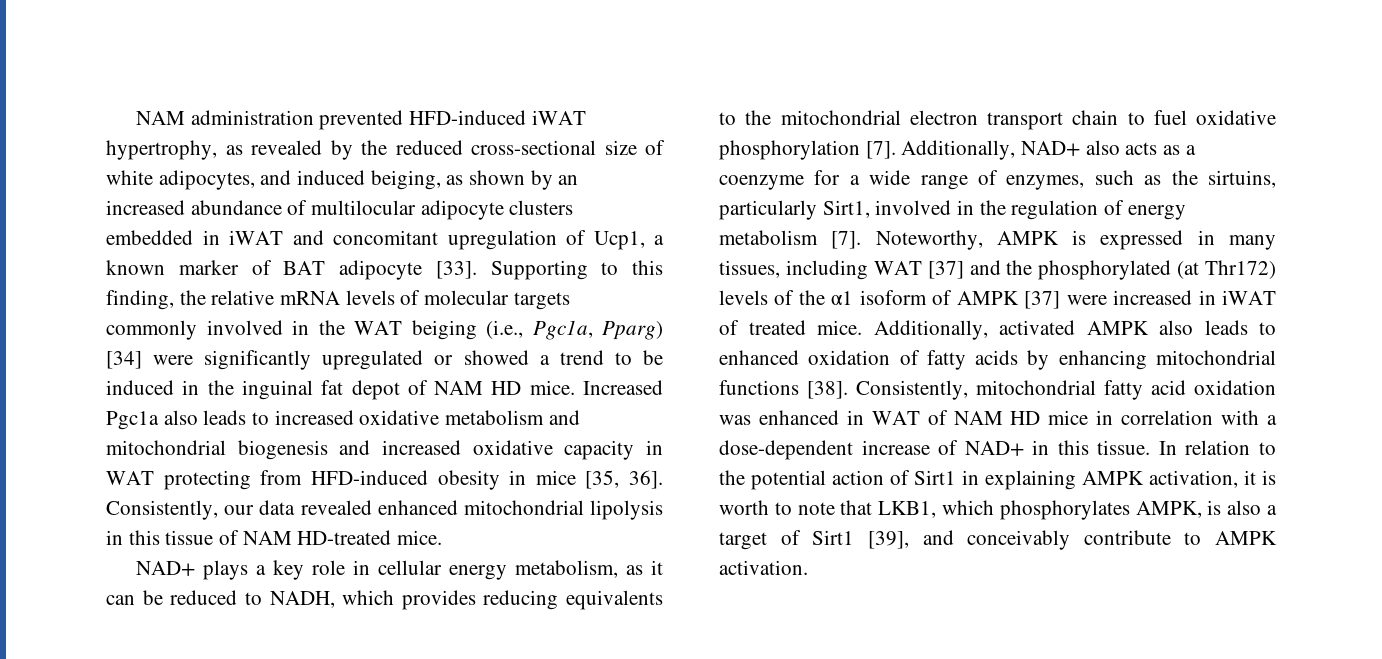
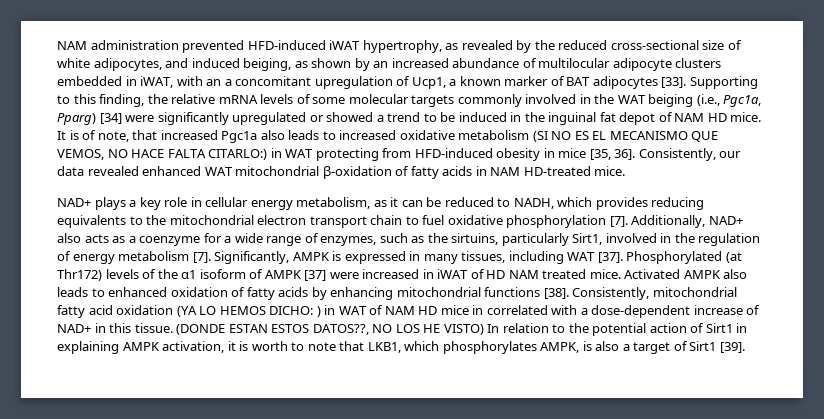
[229,230,324,245] iWAT and -> [140,76,232,88] iWAT, with an a
[339,260,422,280] adipocyte -> [592,76,658,89] adipocytes
(421, 297) none -> [312,97,346,104] some
[583,380,663,395] Increased -> [57,130,218,142] It is of note, that increased
[548,410,580,425] [106,440,635,460] and mitochondrial biogenesis and increased oxidative capacity -> [532,131,719,142] [57,149,268,160] (SI NO ES EL MECANISMO QUE VEMOS, NO HACE FALTA CITARLO:)
[463,500,663,520] [106,530,240,545] mitochondrial lipolysis in this tissue of -> [204,166,487,179] WAT mitochondrial β-oxidation of fatty acids in
[875,230,983,250] Noteworthy, -> [214,251,290,264] Significantly,
[927,260,1172,280] [37] and the phosphorylated -> [597,251,723,264] [37]. Phosphorylated
[748,320,1075,340] treated mice. Additionally, activated -> [486,269,681,279] HD NAM treated mice. Activated
[719,410,839,425] was enhanced -> [176,306,321,317] (YA LO HEMOS DICHO: )
[1121,410,1214,425] correlation -> [486,305,548,315] correlated
(1151, 447) none -> [176,324,484,335] (DONDE ESTAN ESTOS DATOS??, NO LOS HE VISTO)
[867,530,1277,550] [719,560,808,575] [39], and conceivably contribute to AMPK activation. -> [719,342,745,353] [39].

